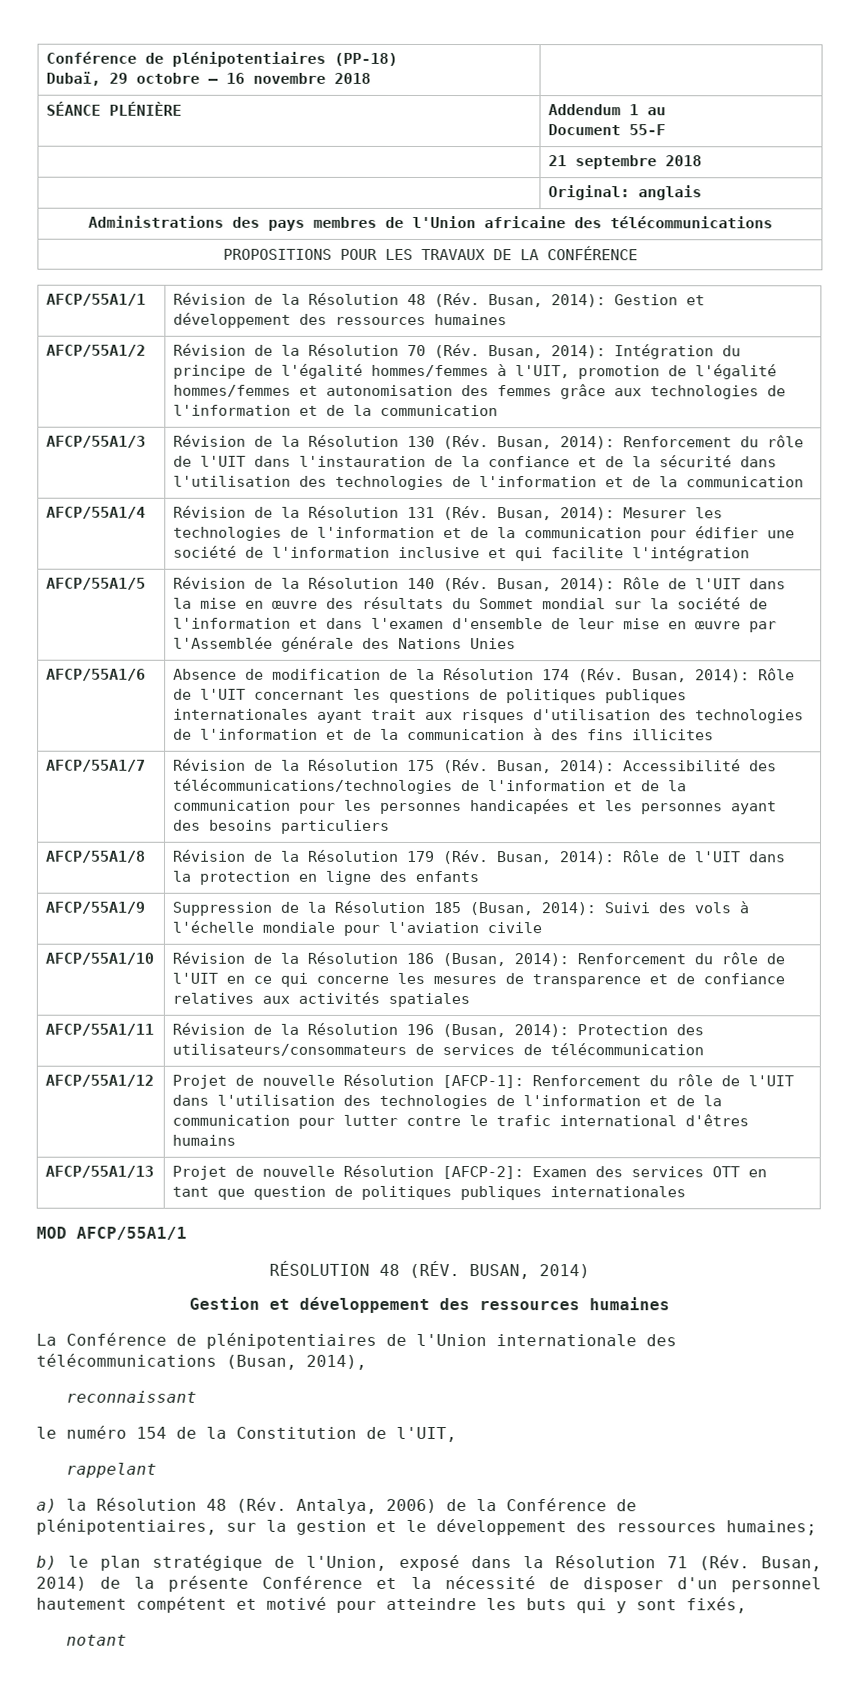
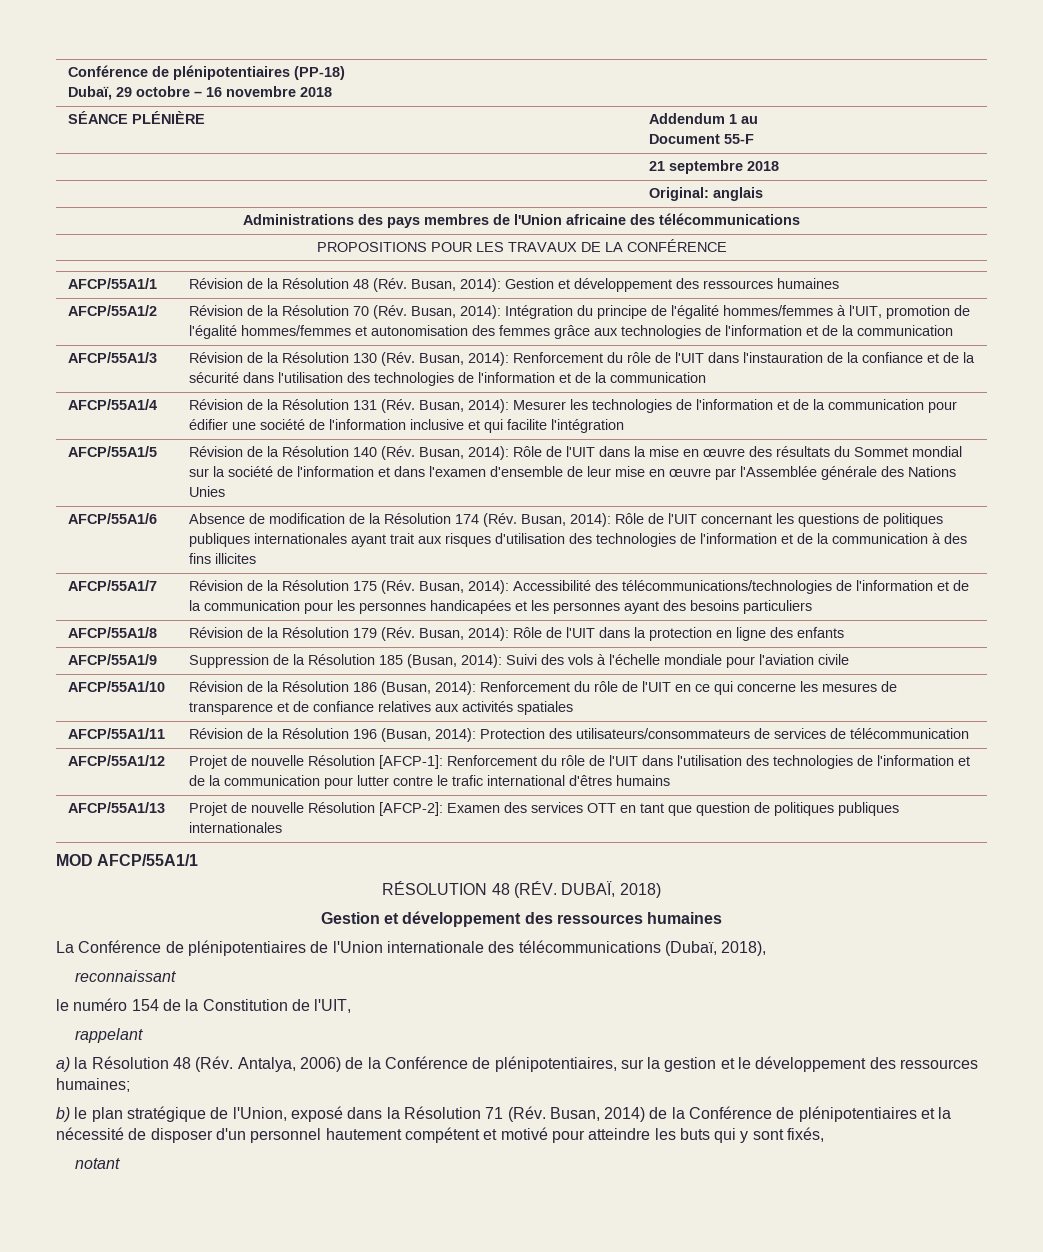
[468,1264,590,1280] BUSAN, 2014) -> [561,881,661,898] DUBAÏ, 2018)
[226,1354,367,1370] (Busan, 2014), -> [664,941,767,956] (Dubaï, 2018),
[168,1575,364,1592] présente Conférence -> [689,1106,917,1122] Conférence de plénipotentiaires

